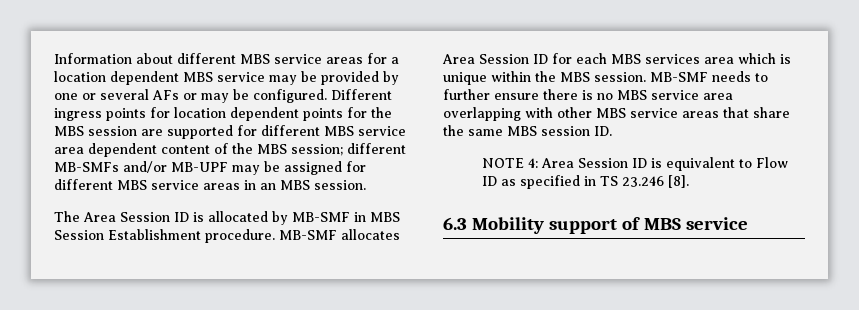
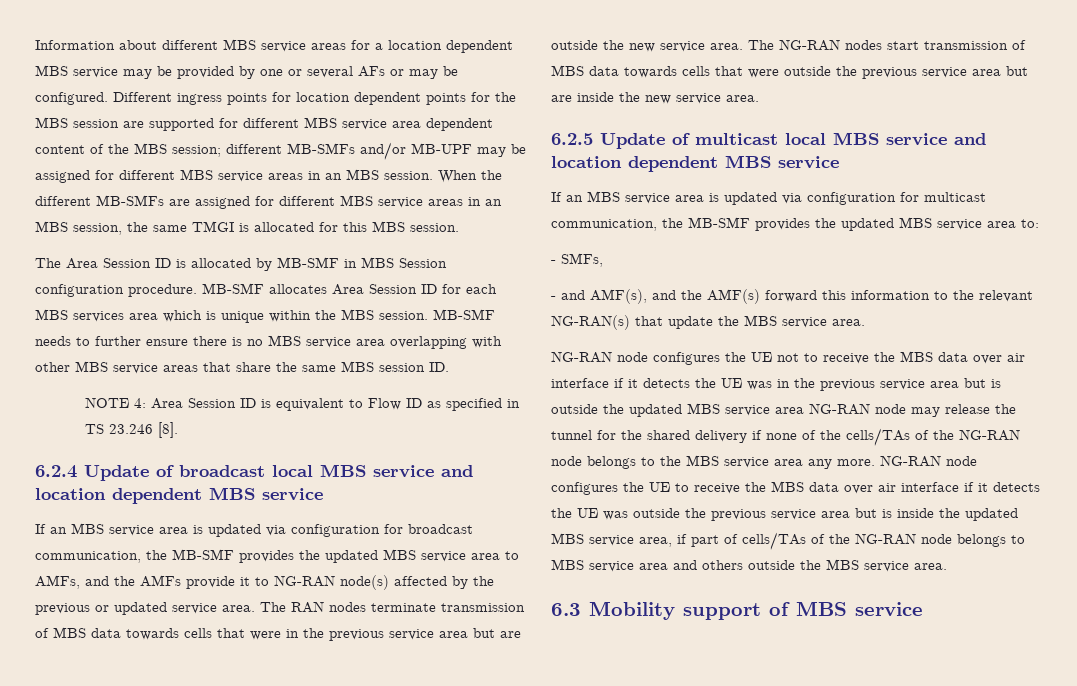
(366, 185) none -> [438,170,502,183] [35,195,502,209] [35,221,459,235] When the different MB-SMFs are assigned for different MBS service areas in an MBS session, the same TMGI is allocated for this MBS session.
[108,229,201,240] Establishment -> [35,284,124,297] configuration
(690, 181) none -> [35,464,473,481] [35,487,323,504] [35,523,473,537] [35,549,519,563] [35,575,494,590] [35,601,525,615] [35,627,521,641] [551,39,1026,52] [551,65,1028,79] [551,92,759,104] [551,132,986,149] [551,155,839,172] [551,191,986,205] [551,217,1039,231] [551,253,603,267] [551,289,1033,304] [551,315,865,330] [551,351,1025,365] [551,378,1001,391] [551,403,1016,417] [551,428,1020,446] [551,455,977,469] [551,481,1040,495] [551,508,1018,521] [551,532,1025,550] [551,559,947,572] // 6.2.4 Update of broadcast local MBS service and location dependent MBS service // If an MBS service area is updated via configuration for broadcast communication, the MB-SMF provides the updated MBS service area to AMFs, and the AMFs provide it to NG-RAN node(s) affected by the previous or updated service area. The RAN nodes terminate transmission of MBS data towards cells that were in the previous service area but are outside the new service area. The NG-RAN nodes start transmission of MBS data towards cells that were outside the previous service area but are inside the new service area. // 6.2.5 Update of multicast local MBS service and location dependent MBS service // If an MBS service area is updated via configuration for multicast communication, the MB-SMF provides the updated MBS service area to: // - SMFs, // - and AMF(s), and the AMF(s) forward this information to the relevant NG-RAN(s) that update the MBS service area. // NG-RAN node configures the UE not to receive the MBS data over air interface if it detects the UE was in the previous service area but is outside the updated MBS service area NG-RAN node may release the tunnel for the shared delivery if none of the cells/TAs of the NG-RAN node belongs to the MBS service area any more. NG-RAN node configures the UE to receive the MBS data over air interface if it detects the UE was outside the previous service area but is inside the updated MBS service area, if part of cells/TAs of the NG-RAN node belongs to MBS service area and others outside the MBS service area.

